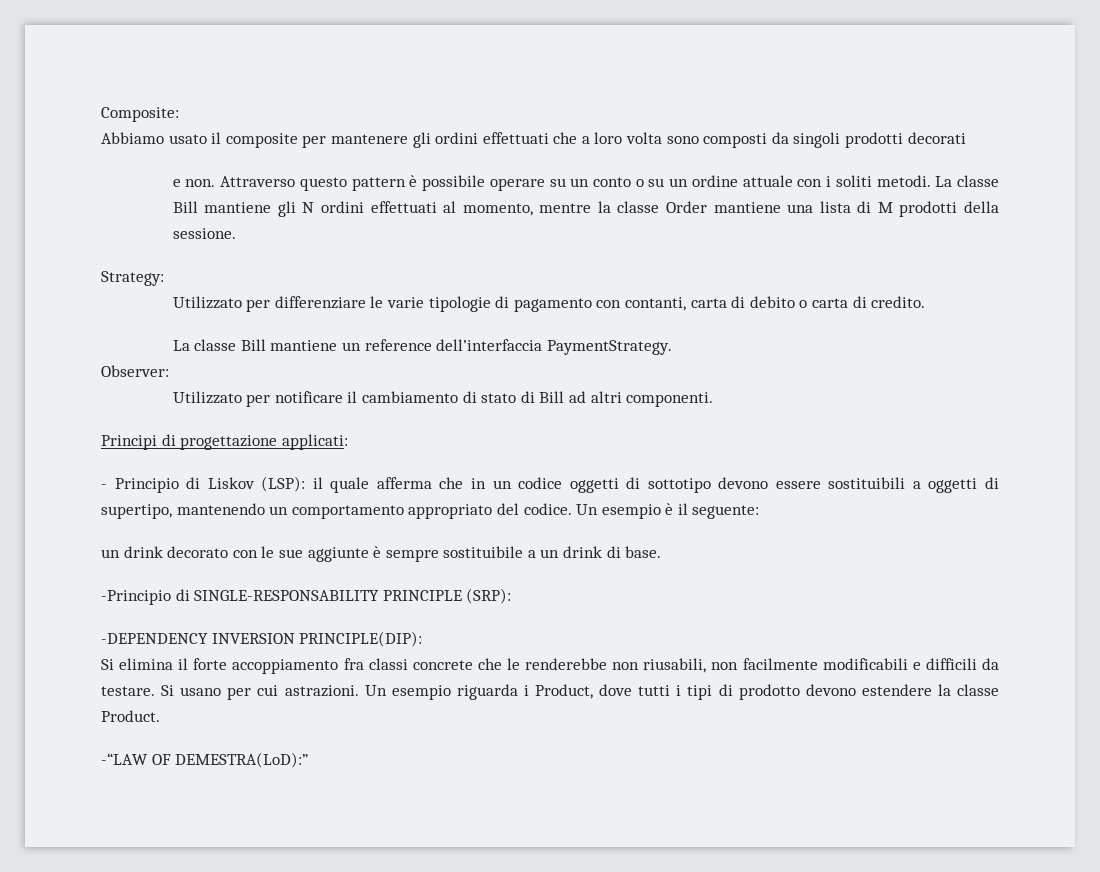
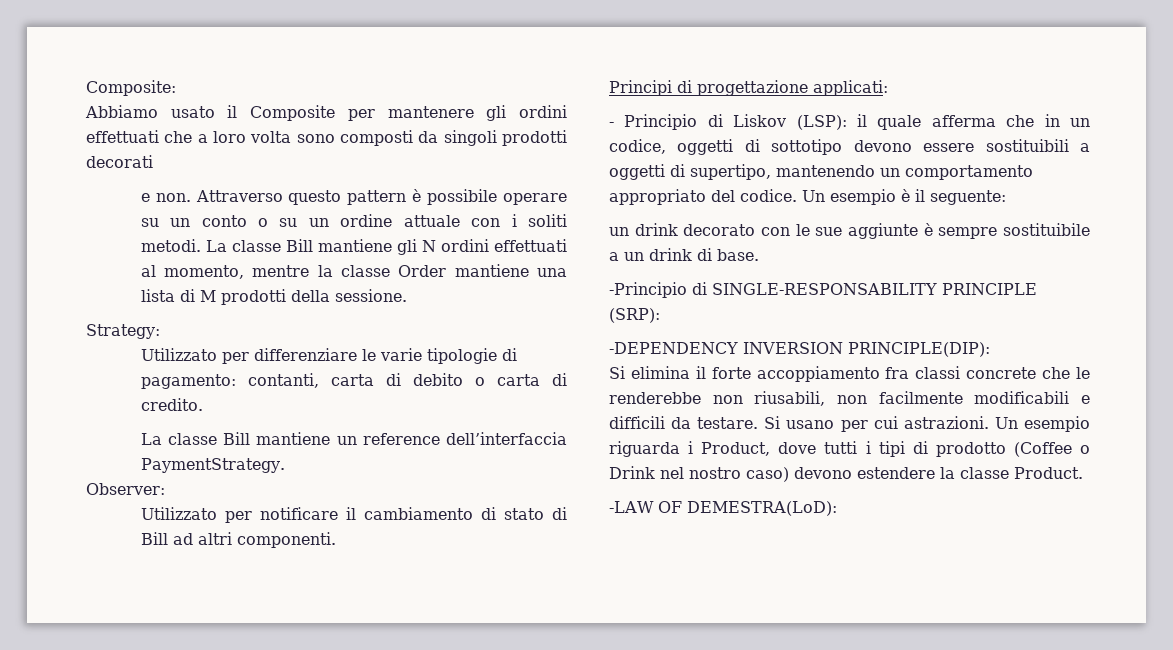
[225,133,298,148] composite -> [250,105,336,121] Composite
[513,298,622,312] pagamento con -> [140,374,236,389] pagamento:
[518,477,563,489] codice -> [609,139,666,154] codice,
(800, 692) none -> [1013,442,1090,457] [609,466,789,482] (Coffee o Drink nel nostro caso)
[101,752,309,768] -“LAW OF DEMESTRA(LoD):” -> [609,501,837,516] -LAW OF DEMESTRA(LoD):

